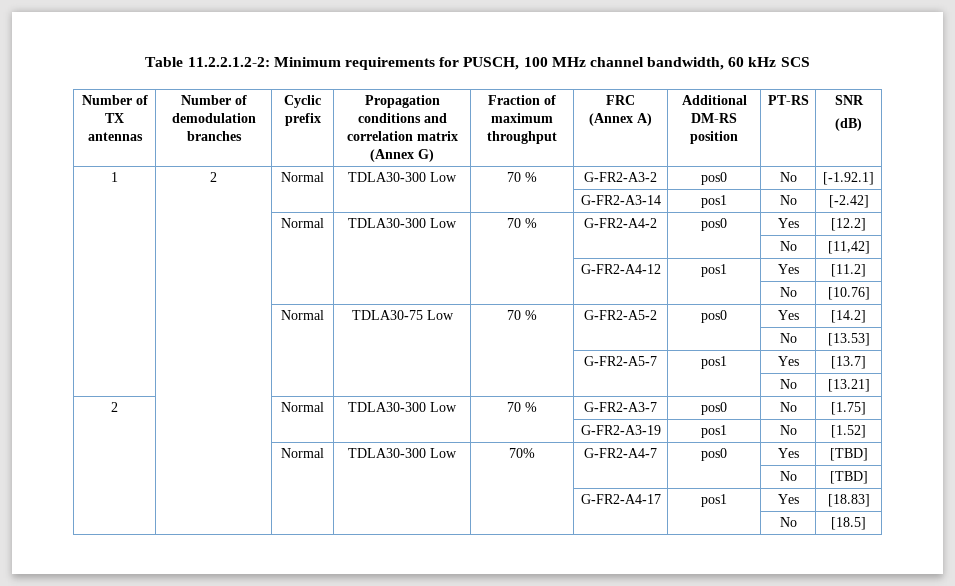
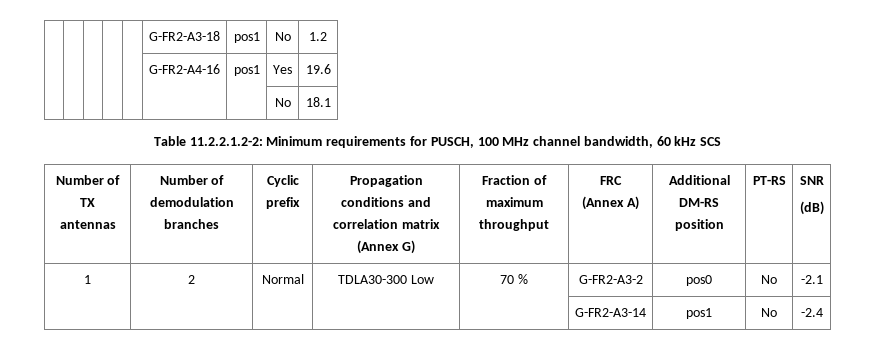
(145, 62) none -> [149,31,220,41] [233,32,260,43] [274,32,291,41] [309,32,327,41] [149,64,220,74] [233,65,260,76] [273,65,292,74] [305,64,331,74] [274,98,291,107] [305,97,331,107] | | | | | G-FR2-A3-18 | pos1 | No | 1.2 // | | | | | G-FR2-A4-16 | pos1 | Yes | 19.6 // | | | | | | | No | 18.1 //
[823,172,874,185] [-1.92.1] -> [800,275,823,284] -2.1
[828,195,869,208] [281,218,324,228] [348,218,457,228] [507,218,537,228] [584,218,657,228] [701,218,727,231] [777,218,799,228] [831,218,866,231] [779,241,797,251] [827,241,870,254] [580,264,661,274] [701,264,727,277] [777,264,799,274] [831,264,866,277] [779,287,797,297] [827,287,870,300] [281,310,324,320] [351,310,454,320] [507,310,537,320] [584,310,657,320] [701,310,727,323] [777,310,799,320] [831,310,866,323] [779,333,797,343] [827,333,870,346] [584,356,657,366] [701,356,727,369] [777,356,799,366] [831,356,866,369] [779,379,797,389] [827,379,870,392] [111,402,118,412] [281,402,324,412] [348,402,457,412] [507,402,537,412] [584,402,657,412] [701,402,727,415] [779,402,797,412] [831,402,866,415] [580,425,661,435] [701,425,727,438] [779,425,797,435] [831,425,866,438] [281,448,324,458] [348,448,457,458] [509,448,535,458] [584,448,657,458] [701,448,727,461] [777,448,799,458] [829,448,868,461] [779,471,797,481] [829,471,868,484] [580,494,661,504] [701,494,727,507] [777,494,799,504] [827,494,870,507] [779,517,797,527] [831,517,866,530] [-2.42] // | | Normal | TDLA30-300 Low | 70 % | G-FR2-A4-2 | pos0 | Yes | [12.2] // | | | | | | | No | [11,42] // | | | | | G-FR2-A4-12 | pos1 | Yes | [11.2] // | | | | | | | No | [10.76] // | | Normal | TDLA30-75 Low | 70 % | G-FR2-A5-2 | pos0 | Yes | [14.2] // | | | | | | | No | [13.53] // | | | | | G-FR2-A5-7 | pos1 | Yes | [13.7] // | | | | | | | No | [13.21] // 2 | | Normal | TDLA30-300 Low | 70 % | G-FR2-A3-7 | pos0 | No | [1.75] // | | | | | G-FR2-A3-19 | pos1 | No | [1.52] // | | Normal | TDLA30-300 Low | 70% | G-FR2-A4-7 | pos0 | Yes | [TBD] // | | | | | | | No | [TBD] // | | | | | G-FR2-A4-17 | pos1 | Yes | [18.83] // | | | | | | | No | [18.5] -> [800,308,823,317] -2.4

